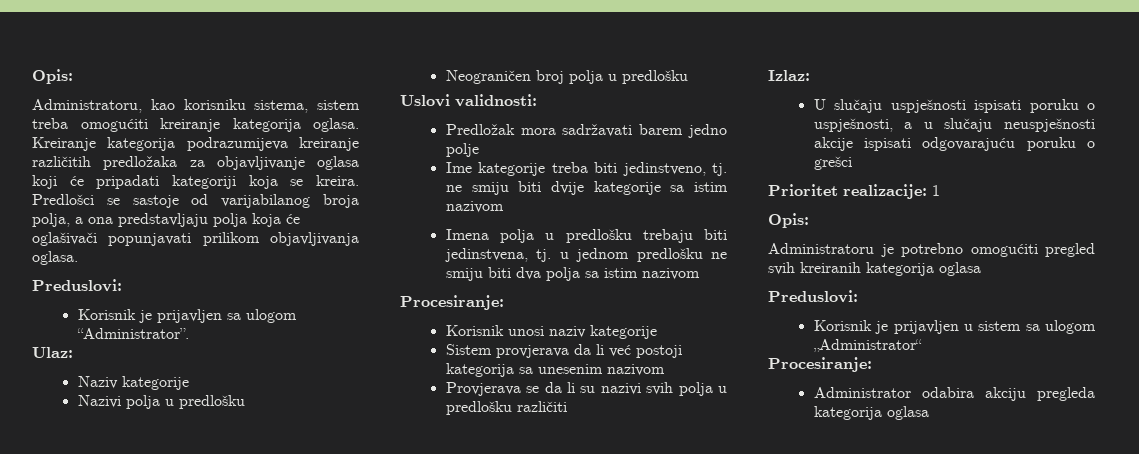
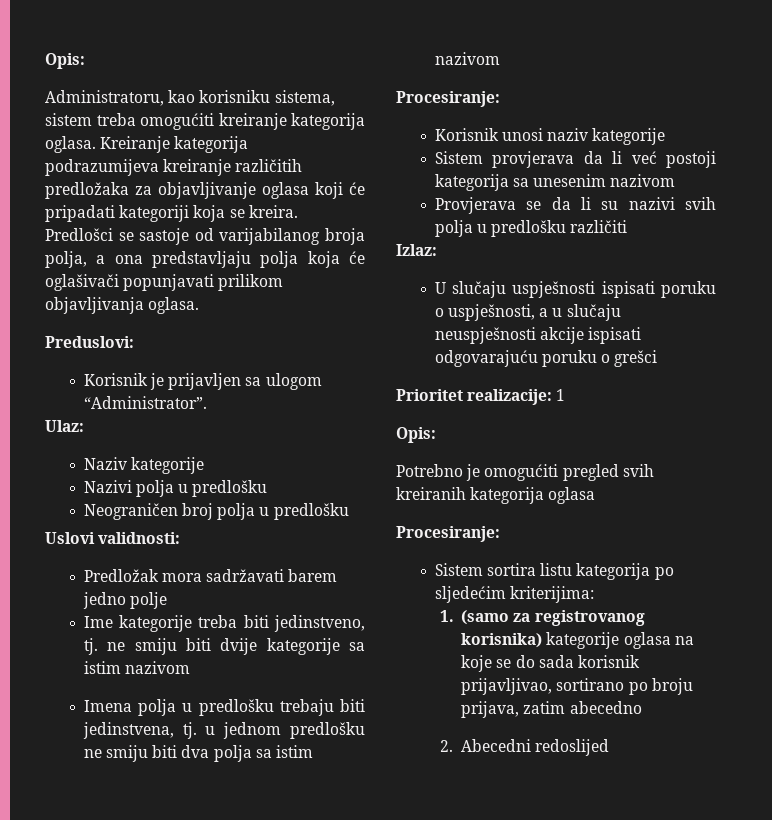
[768,243,963,257] Administratoru je potrebno -> [396,464,481,481] Potrebno je
[768,290,858,303] [813,320,1096,334] [813,339,922,353] [768,357,872,372] [813,387,1095,401] [813,406,929,420] Preduslovi: // Korisnik je prijavljen u sistem sa ulogom „Administrator“ // Procesiranje: // Administrator odabira akciju pregleda kategorija oglasa -> [396,526,500,542] [434,563,674,580] [434,586,594,603] [439,610,645,626] [461,632,694,649] [461,655,641,672] [461,678,693,695] [461,701,642,718] [439,739,610,756] Procesiranje: // Sistem sortira listu kategorija po sljedećim kriterijima: // 1. (samo za registrovanog korisnika) kategorije oglasa na koje se do sada korisnik prijavljivao, sortirano po broju prijava, zatim abecedno // 2. Abecedni redoslijed

